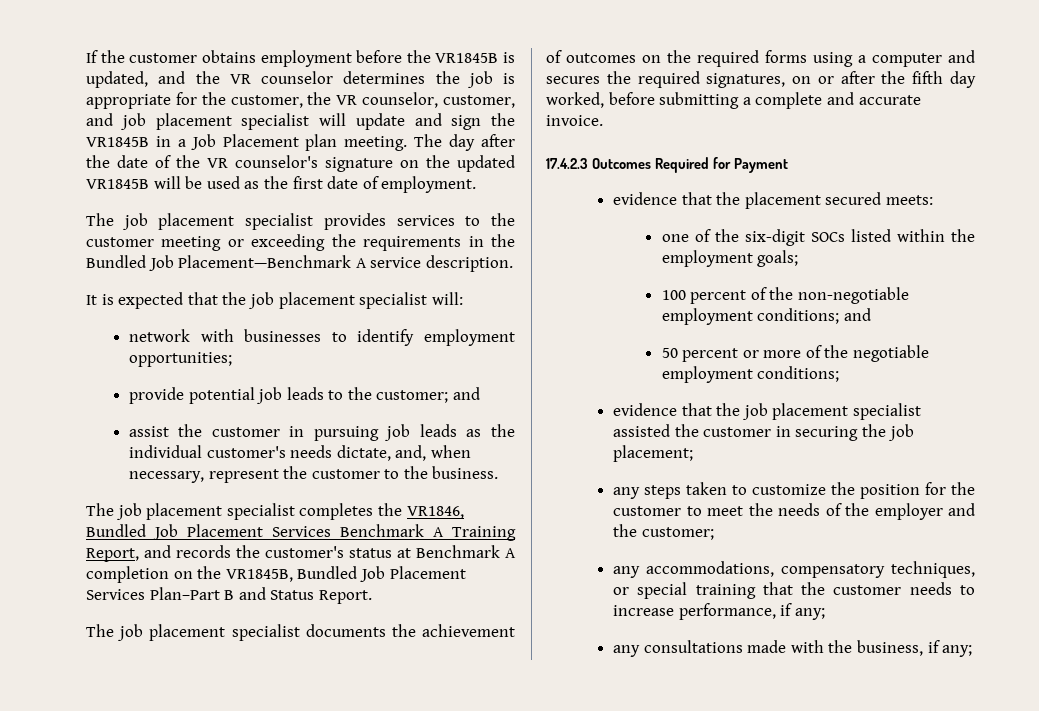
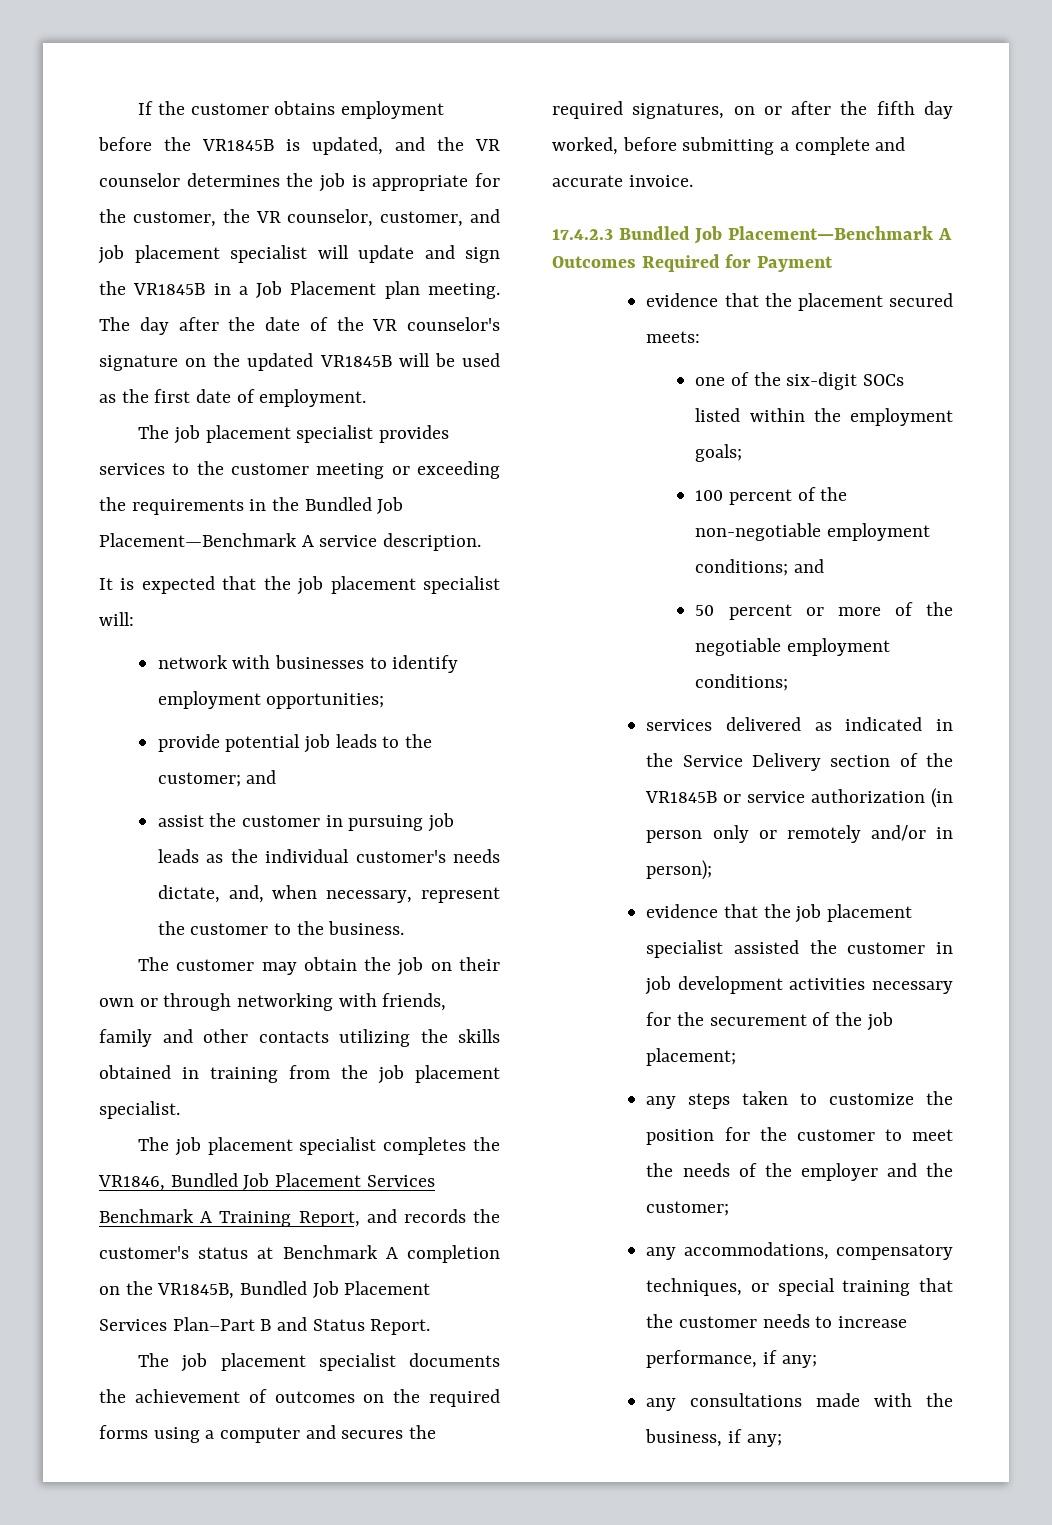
(499, 472) none -> [138,957,500,976] [99,993,447,1011] [99,1029,500,1047] [99,1065,500,1084] [99,1101,180,1119] // The customer may obtain the job on their own or through networking with friends, family and other contacts utilizing the skills obtained in training from the job placement specialist.
(588, 163) none -> [618,226,952,244] Bundled Job Placement—Benchmark A
(840, 374) none -> [646,717,953,731] [646,753,953,771] [645,788,953,808] [646,825,953,843] [646,860,713,880] // services delivered as indicated in the Service Delivery section of the VR1845B or service authorization (in person only or remotely and/or in person);
[795,426,859,441] securing -> [645,976,953,995] [646,1012,831,1026] job development activities necessary for the securement of

